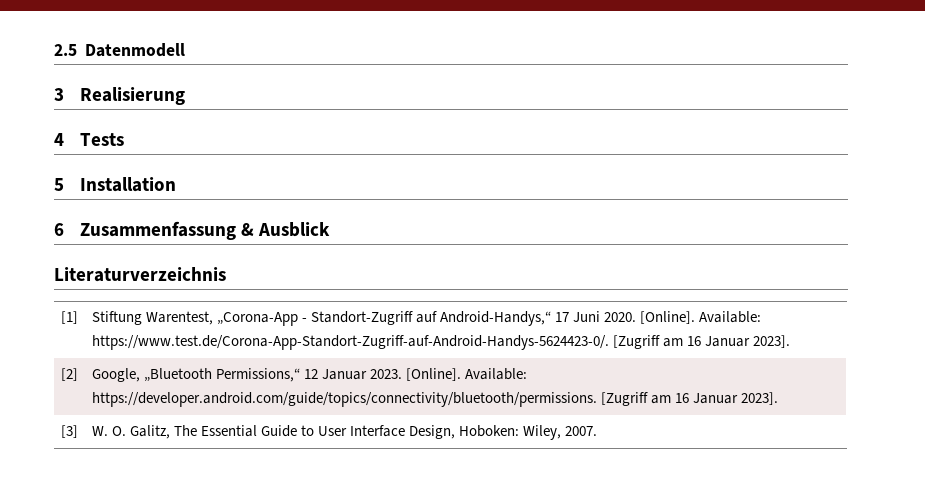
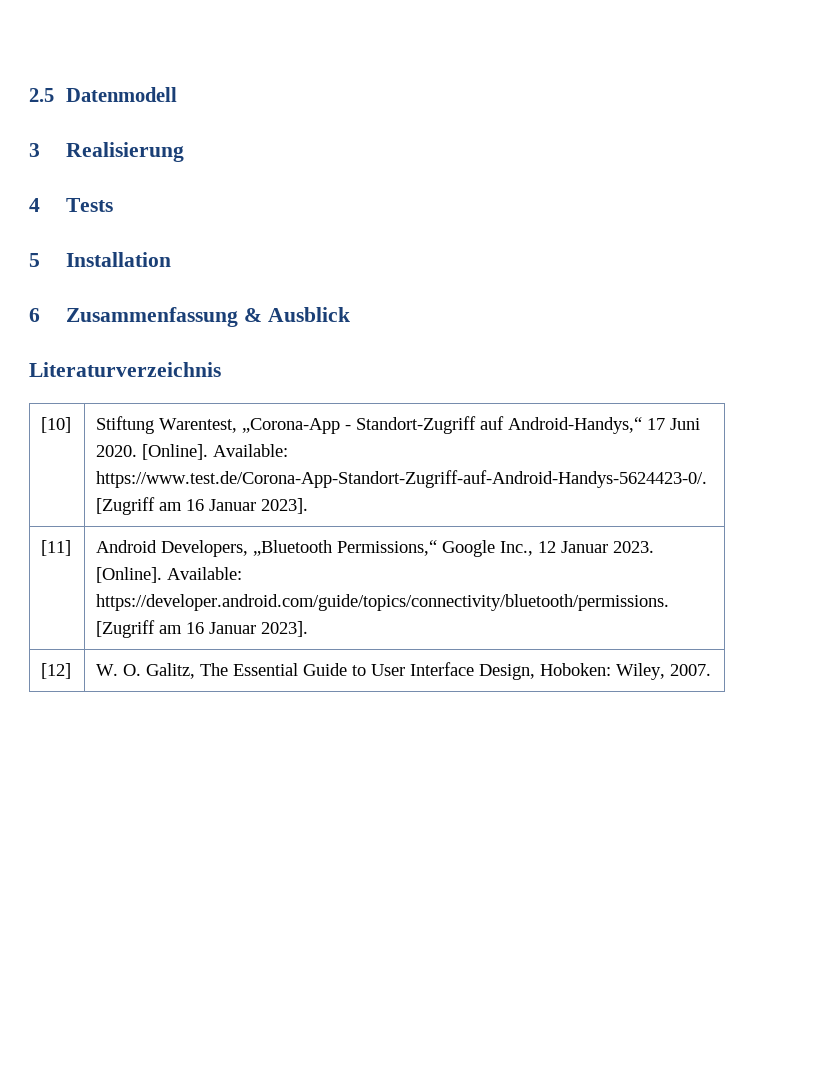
[60,311,78,324] [1] -> [41,417,72,433] [10]
[60,368,78,381] [91,368,300,382] [2] | Google, „Bluetooth Permissions,“ -> [41,540,72,556] [96,540,534,557] [11] | Android Developers, „Bluetooth Permissions,“ Google Inc.,
[60,425,78,438] [3] -> [41,663,72,679] [12]

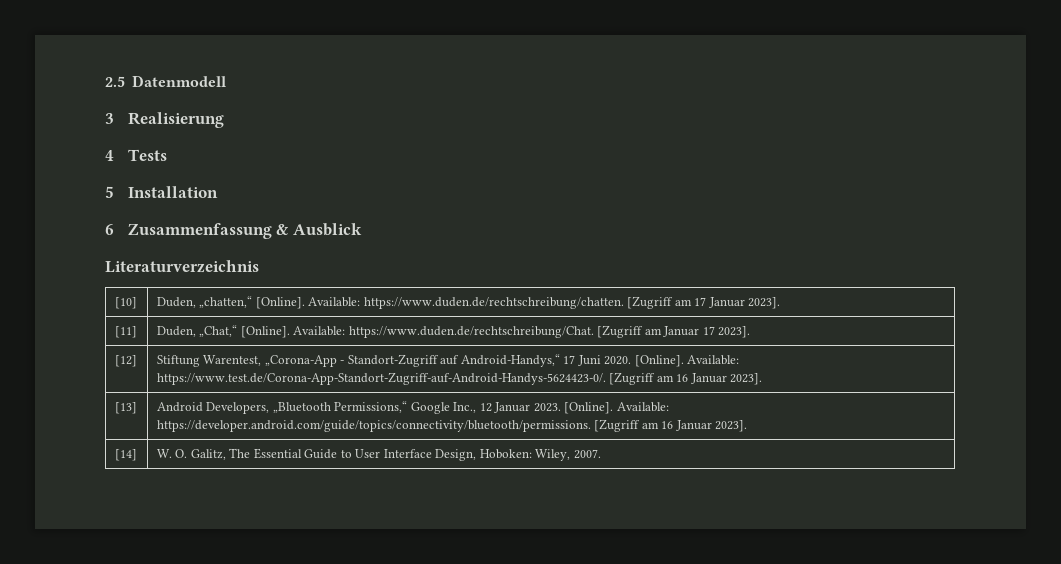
(72, 425) none -> [156,296,781,309] [114,326,137,338] [156,325,751,338] [114,355,137,367] | Duden, „chatten,“ [Online]. Available: https://www.duden.de/rechtschreibung/chatten. [Zugriff am 17 Januar 2023]. // [11] | Duden, „Chat,“ [Online]. Available: https://www.duden.de/rechtschreibung/Chat. [Zugriff am Januar 17 2023]. // [12]
[41,540,72,556] [11] -> [114,402,137,414] [13]
[41,663,72,679] [12] -> [114,449,137,461] [14]

